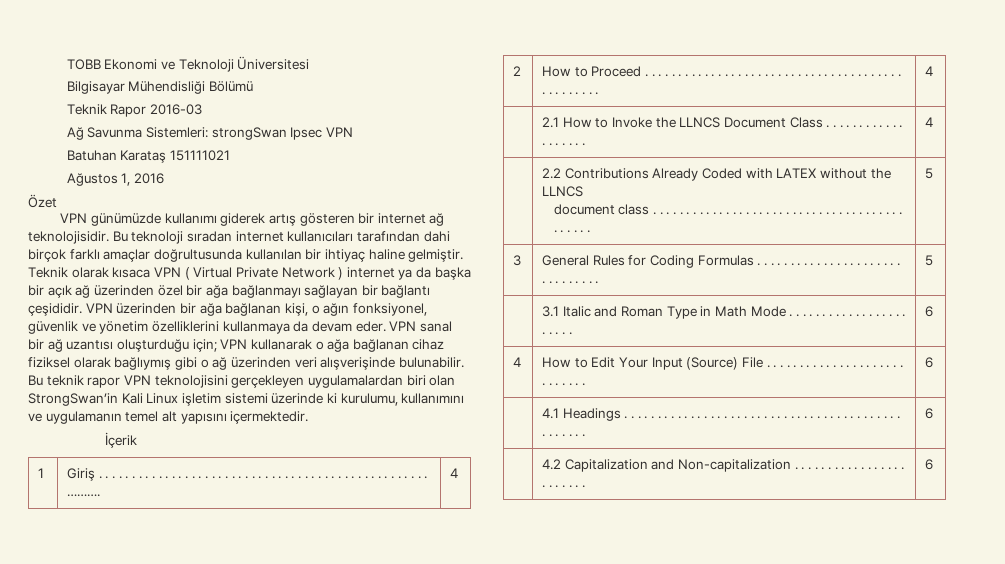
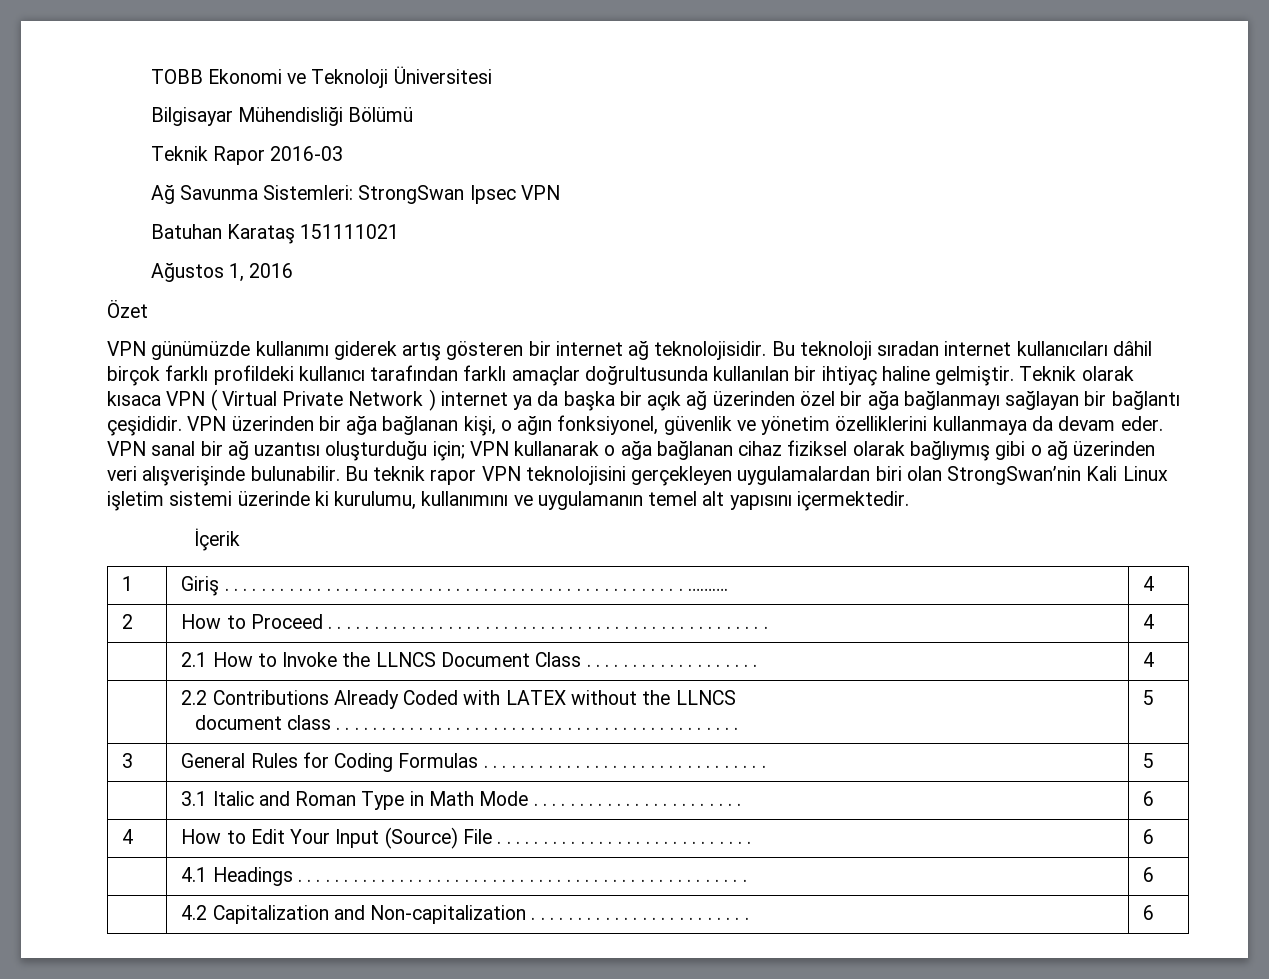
[211,127,287,140] strongSwan -> [358,185,465,204] StrongSwan
[356,231,450,242] [28,249,66,262] tarafından dahi birçok -> [1112,341,1152,356] [107,365,459,386] dâhil birçok farklı profildeki kullanıcı tarafından
[28,393,118,406] StrongSwan’in -> [947,466,1082,485] StrongSwan’nin

